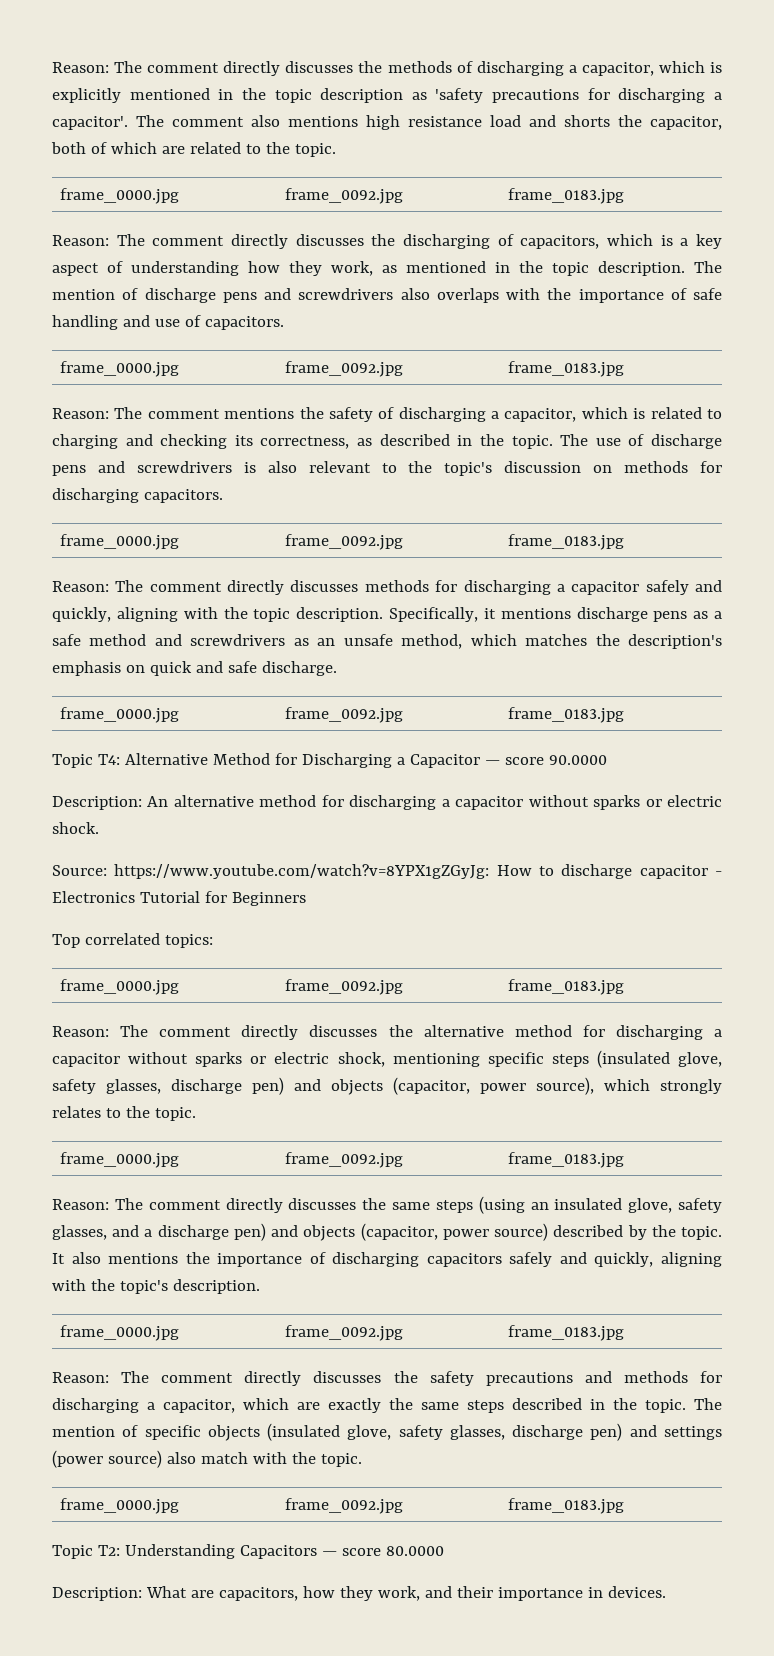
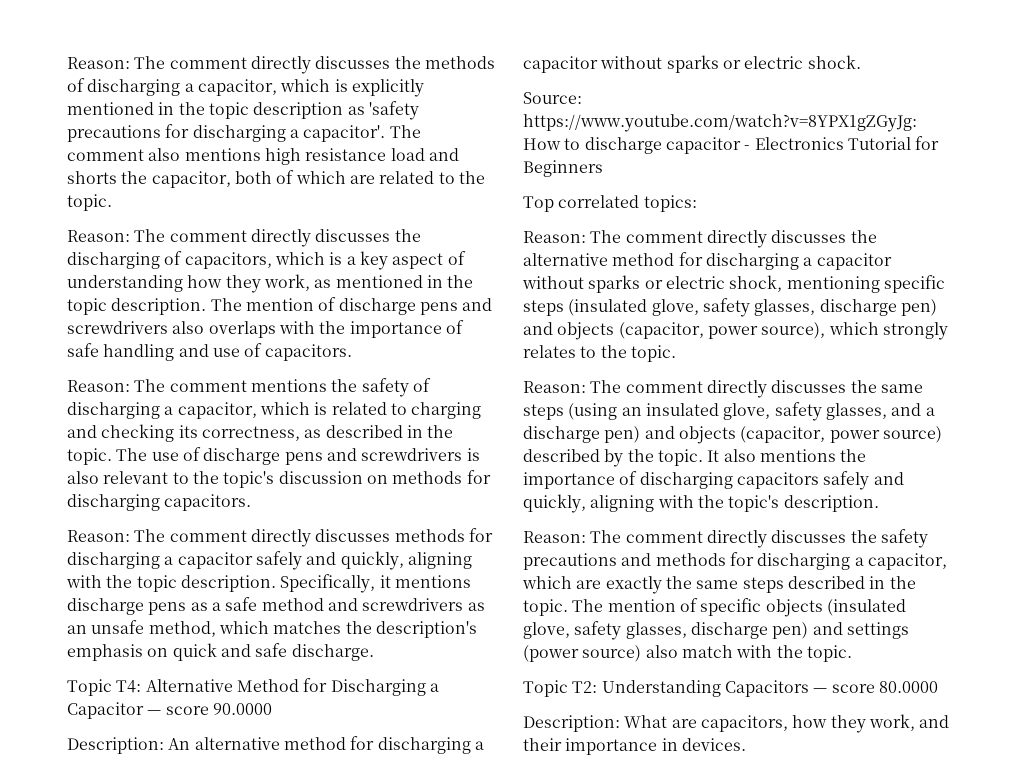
[60,188,180,204] [285,188,404,204] [508,188,625,204] // frame_0000.jpg | frame_0092.jpg | frame_0183.jpg -> (112, 202) none
[60,361,180,377] [285,361,404,377] [508,361,625,377] // frame_0000.jpg | frame_0092.jpg | frame_0183.jpg -> (352, 352) none
[60,534,180,550] [285,534,404,550] [508,534,625,550] // frame_0000.jpg | frame_0092.jpg | frame_0183.jpg -> (252, 502) none
[60,707,180,723] [285,707,404,723] [508,707,625,723] // frame_0000.jpg | frame_0092.jpg | frame_0183.jpg -> (374, 652) none
[60,979,180,995] [285,979,404,995] [508,979,625,995] // frame_0000.jpg | frame_0092.jpg | frame_0183.jpg -> (697, 203) none
[60,1152,180,1168] [285,1152,404,1168] [508,1152,625,1168] // frame_0000.jpg | frame_0092.jpg | frame_0183.jpg -> (676, 353) none
[60,1325,180,1341] [285,1325,404,1341] [508,1325,625,1341] // frame_0000.jpg | frame_0092.jpg | frame_0183.jpg -> (879, 503) none
[60,1498,180,1514] [285,1498,404,1514] [508,1498,625,1514] // frame_0000.jpg | frame_0092.jpg | frame_0183.jpg -> (852, 653) none

